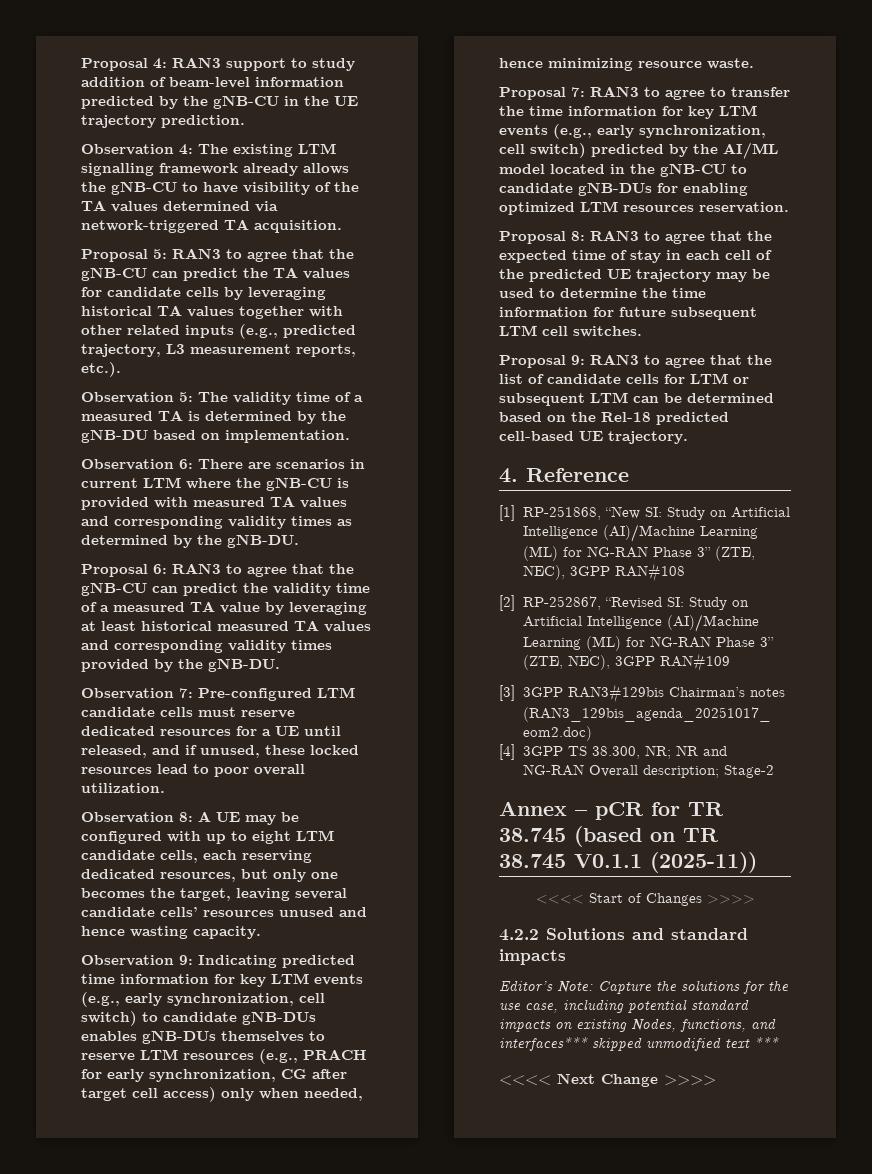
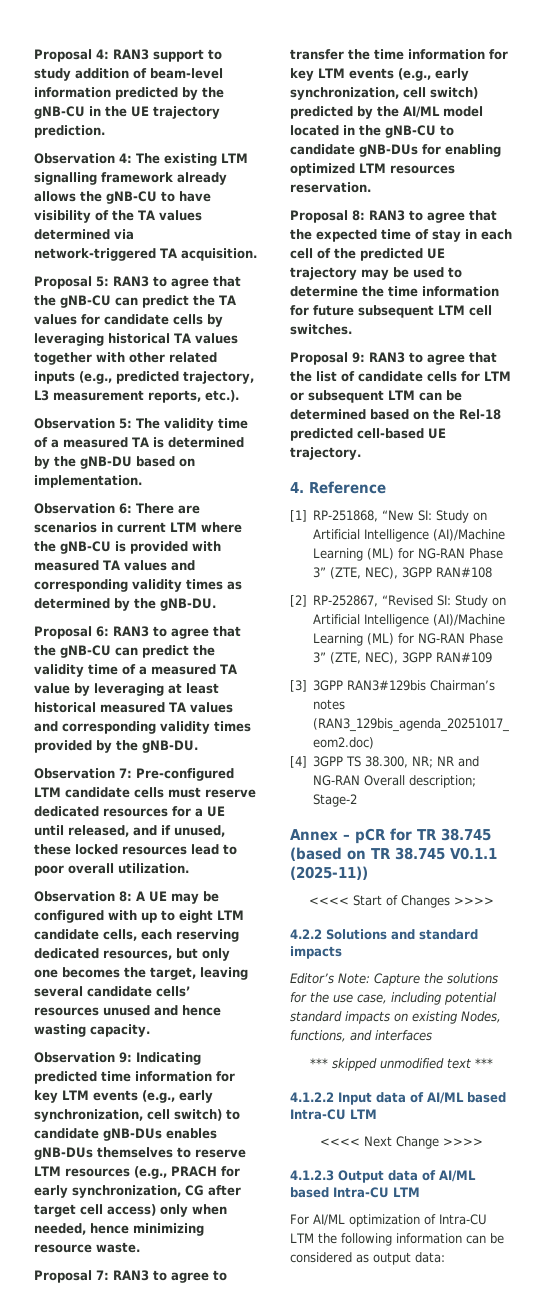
[499,1037,588,1051] interfaces*** -> [375,1030,432,1041] [310,1058,328,1068] interfaces // ***
[499,1073,716,1087] <<<< Next Change >>>> -> [290,1092,506,1105] [290,1109,377,1120] [320,1136,483,1149] [290,1170,476,1183] [290,1187,420,1198] [290,1214,487,1227] [290,1233,504,1246] [290,1252,445,1265] 4.1.2.2 Input data of AI/ML based Intra-CU LTM // <<<< Next Change >>>> // 4.1.2.3 Output data of AI/ML based Intra-CU LTM // For AI/ML optimization of Intra-CU LTM the following information can be considered as output data:

